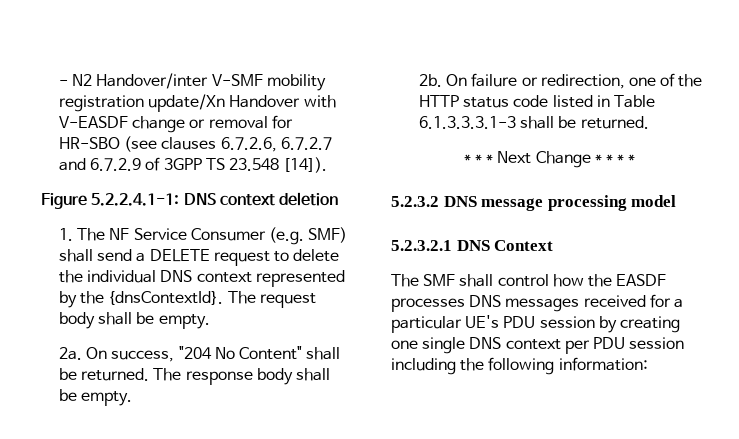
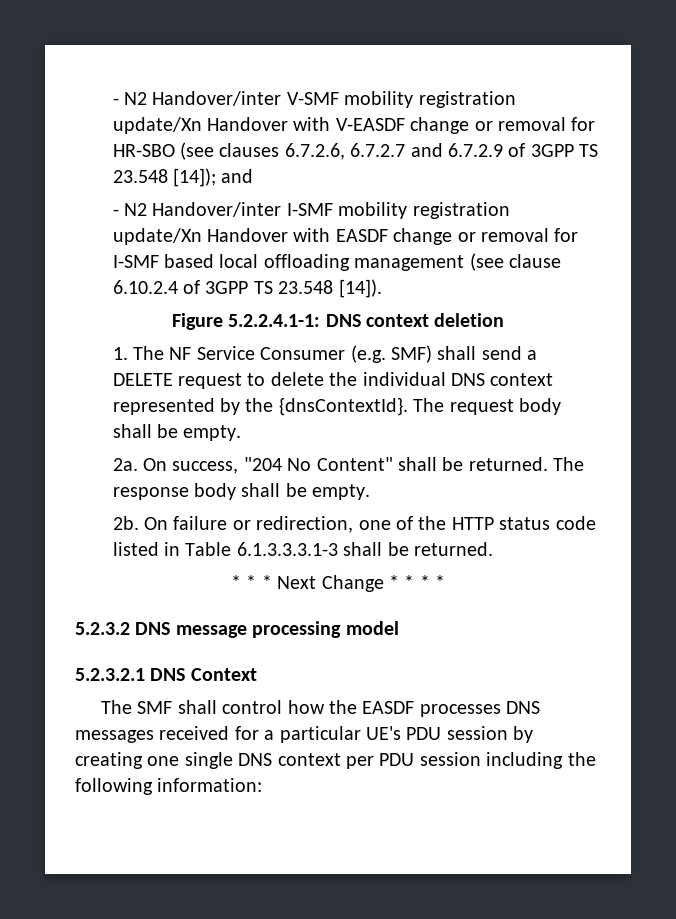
(279, 164) none -> [172,168,254,187] [112,202,510,219] [112,228,579,245] [112,253,561,271] [112,280,334,294] [14]); and // - N2 Handover/inter I-SMF mobility registration update/Xn Handover with EASDF change or removal for I-SMF based local offloading management (see clause 6.10.2.4 of 3GPP TS 23.548

